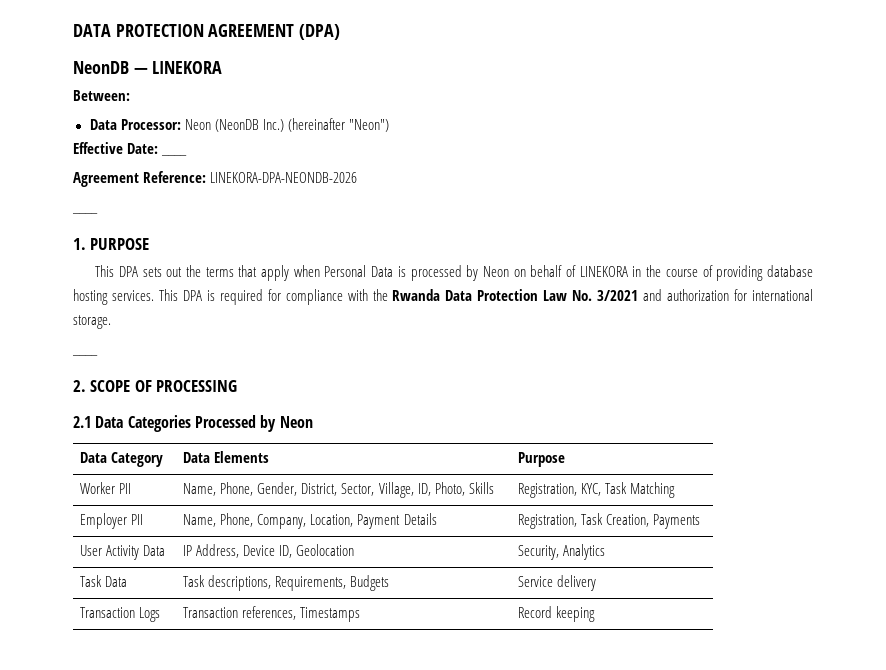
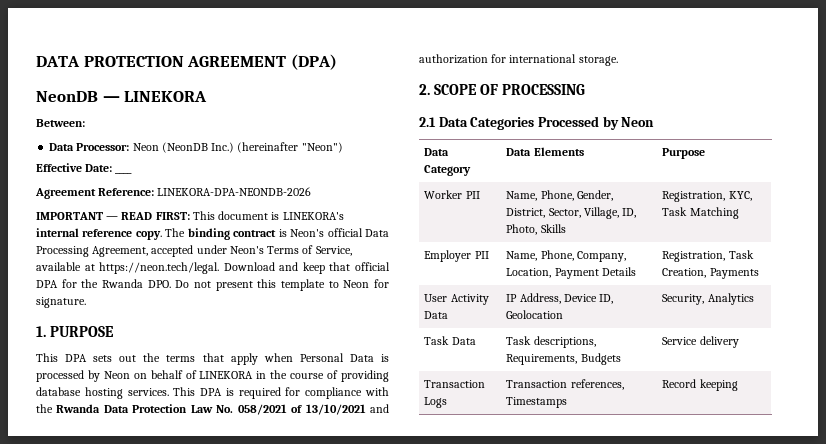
[72,212,98,214] ____ -> [36,211,344,220] [36,228,389,240] [36,245,352,257] [36,262,390,274] [36,279,390,291] [36,297,86,308] IMPORTANT — READ FIRST: This document is LINEKORA's internal reference copy. The binding contract is Neon's official Data Processing Agreement, accepted under Neon's Terms of Service, available at https://neon.tech/legal. Download and keep that official DPA for the Rwanda DPO. Do not present this template to Neon for signature.
[597,290,639,301] 3/2021 -> [237,404,366,415] 058/2021 of 13/10/2021
[72,354,98,356] // ____ -> (618, 61) none

